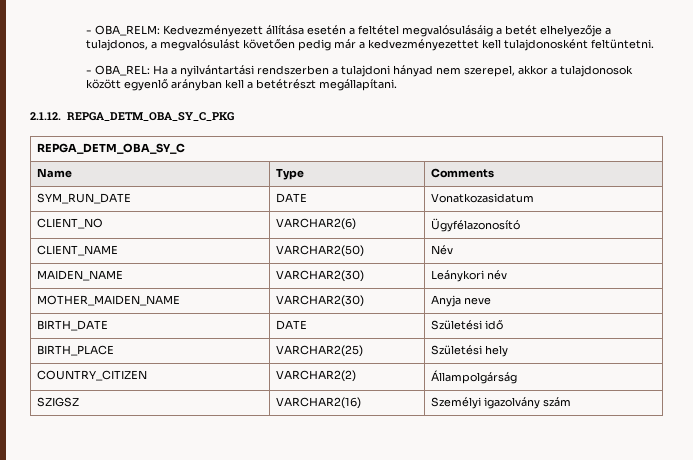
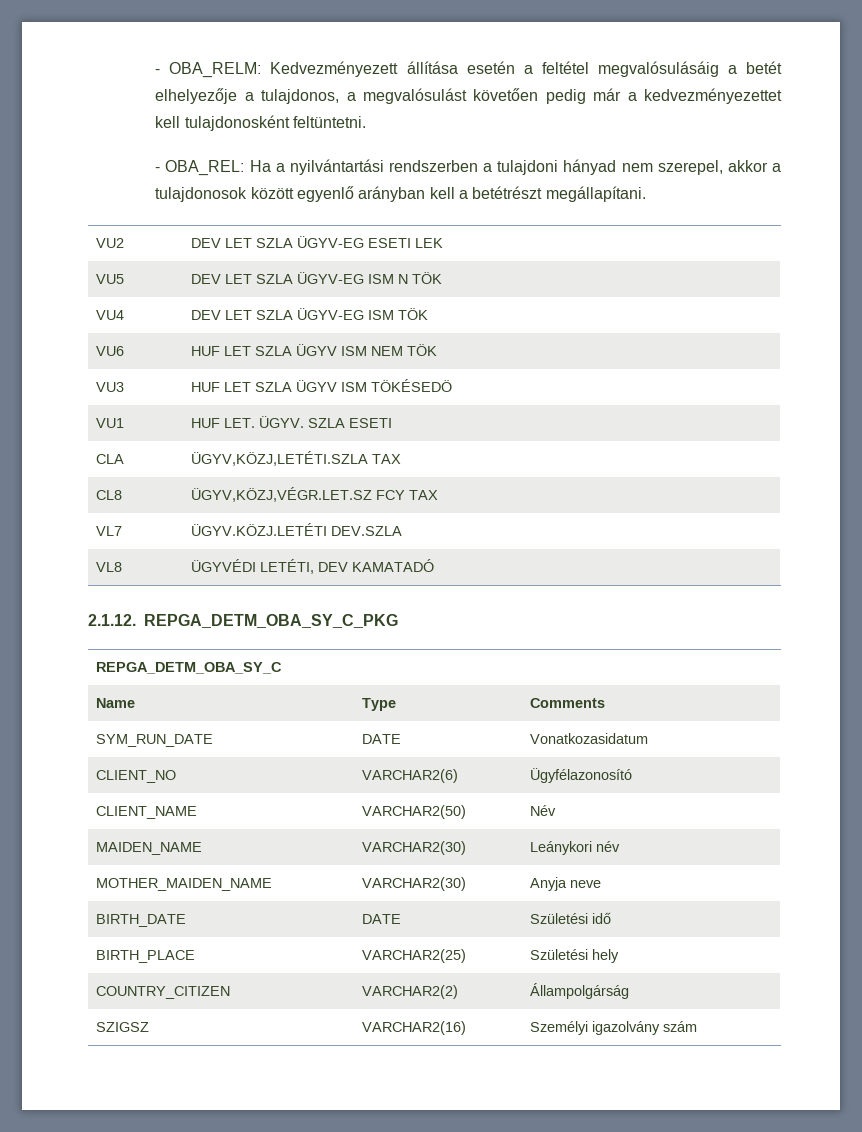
(397, 85) none -> [96,238,125,248] [191,236,444,248] [96,274,125,284] [191,272,443,284] [96,310,125,320] [191,308,429,320] [96,346,125,356] [191,344,438,356] [96,382,125,392] [191,379,453,392] [96,418,125,428] [191,416,393,428] [96,454,125,464] [191,451,402,466] [96,490,123,500] [191,487,439,502] [96,526,123,536] [191,523,403,536] [96,562,123,572] [191,559,435,574] // VU2 | DEV LET SZLA ÜGYV-EG ESETI LEK // VU5 | DEV LET SZLA ÜGYV-EG ISM N TÖK // VU4 | DEV LET SZLA ÜGYV-EG ISM TÖK // VU6 | HUF LET SZLA ÜGYV ISM NEM TÖK // VU3 | HUF LET SZLA ÜGYV ISM TÖKÉSEDÖ // VU1 | HUF LET. ÜGYV. SZLA ESETI // CLA | ÜGYV,KÖZJ,LETÉTI.SZLA TAX // CL8 | ÜGYV,KÖZJ,VÉGR.LET.SZ FCY TAX // VL7 | ÜGYV.KÖZJ.LETÉTI DEV.SZLA // VL8 | ÜGYVÉDI LETÉTI, DEV KAMATADÓ

